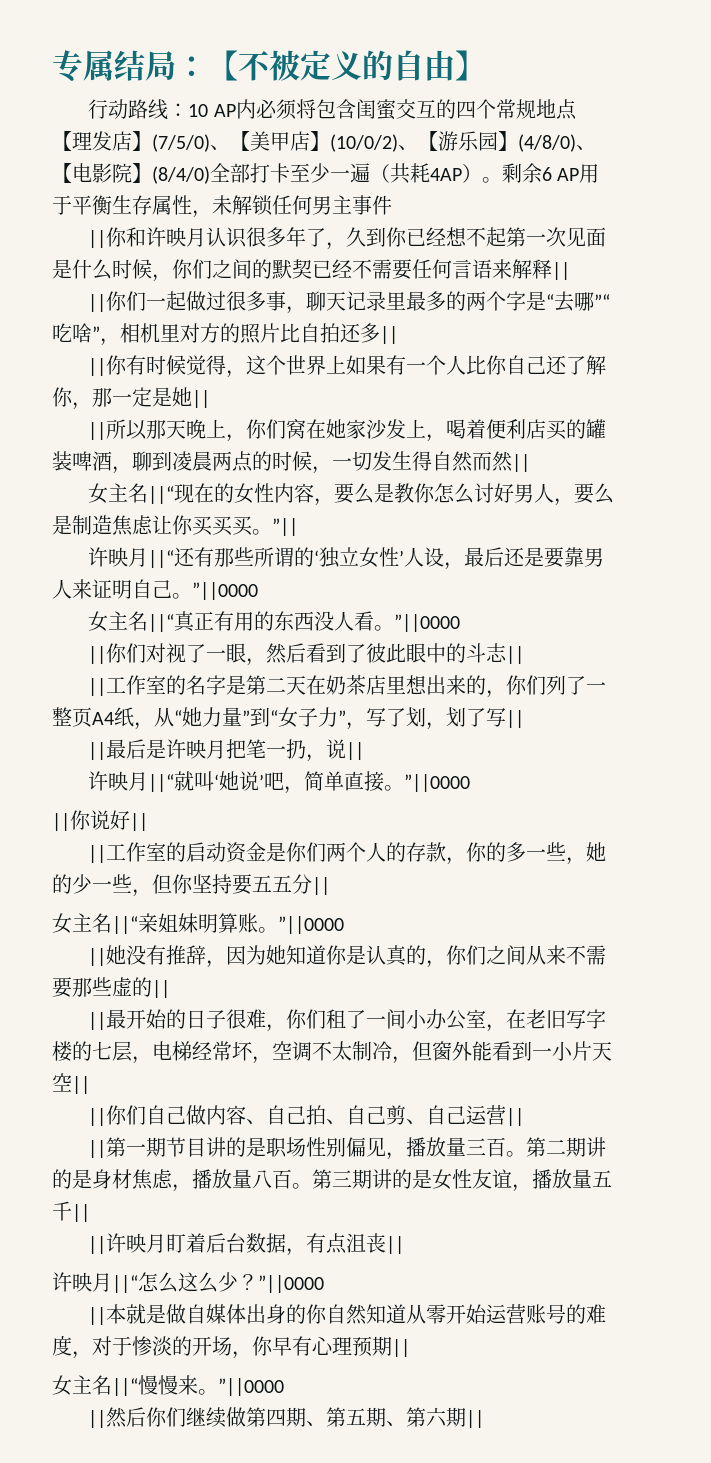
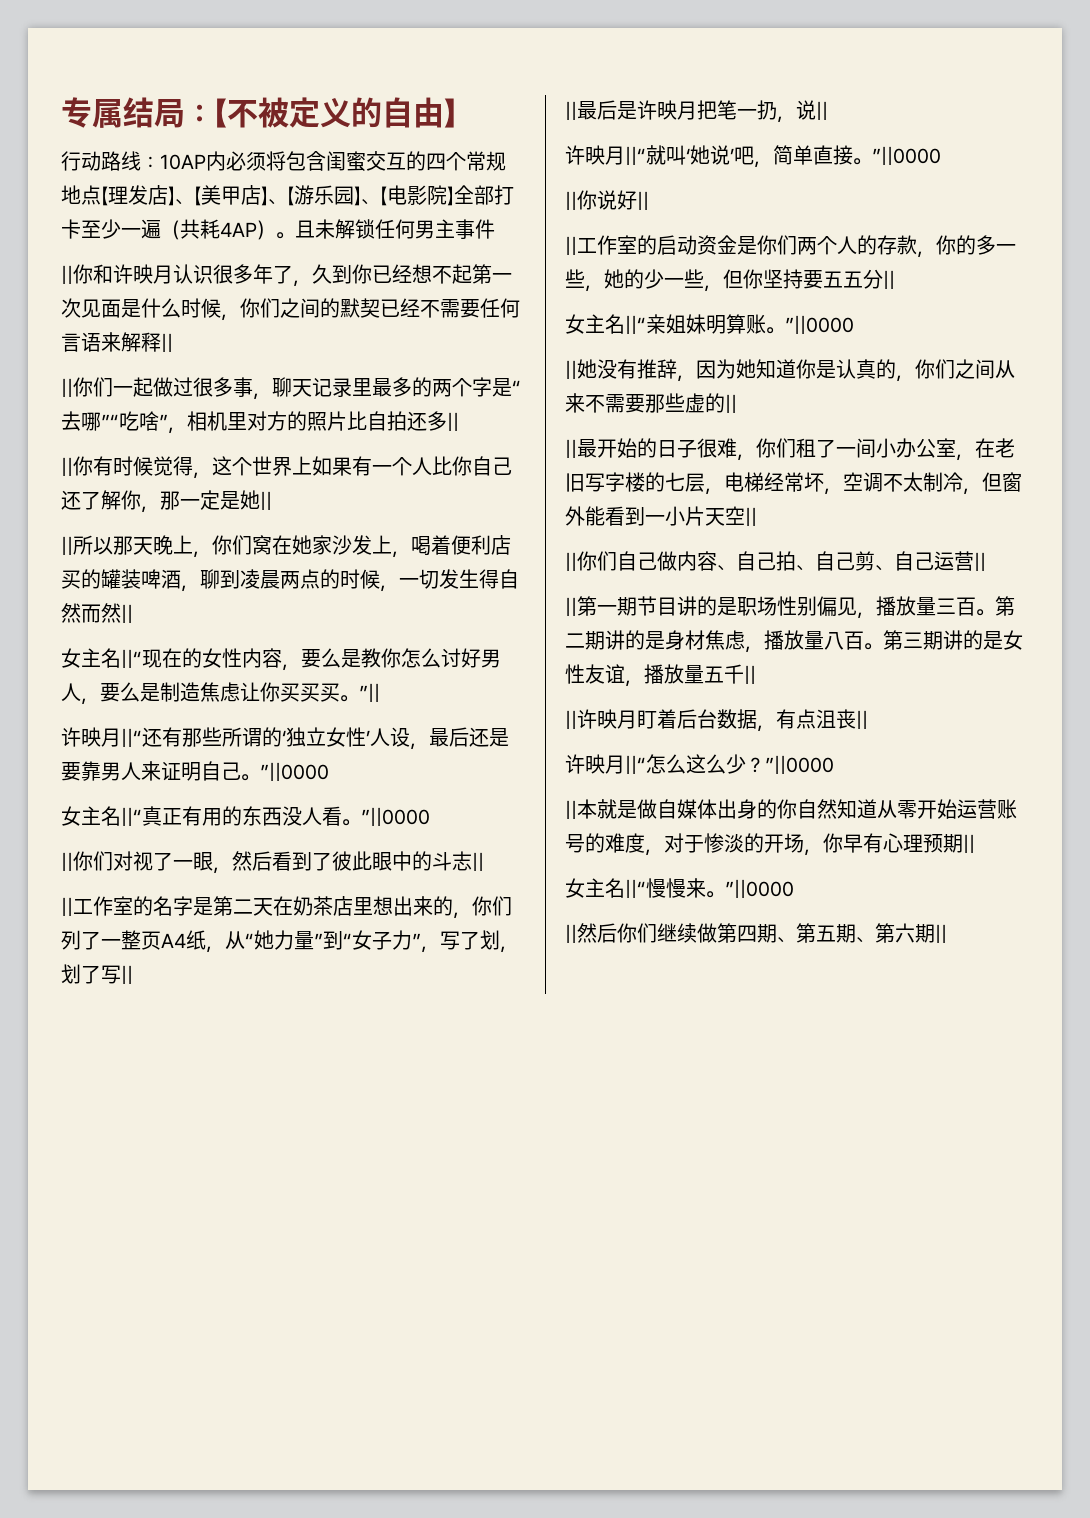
[188,104,236,117] 10 AP -> [160,154,206,170] 10AP
[152,134,210,152] (7/5/0) -> (175, 196) none
[330,134,398,152] (10/0/2) -> (268, 196) none
[518,134,576,152] (4/8/0) -> (361, 196) none
[152,166,210,184] (8/4/0) -> (454, 196) none
[502,163,600,183] [52,195,212,218] 剩余6 AP用于平衡生存属性， -> [295,220,315,238] 且

